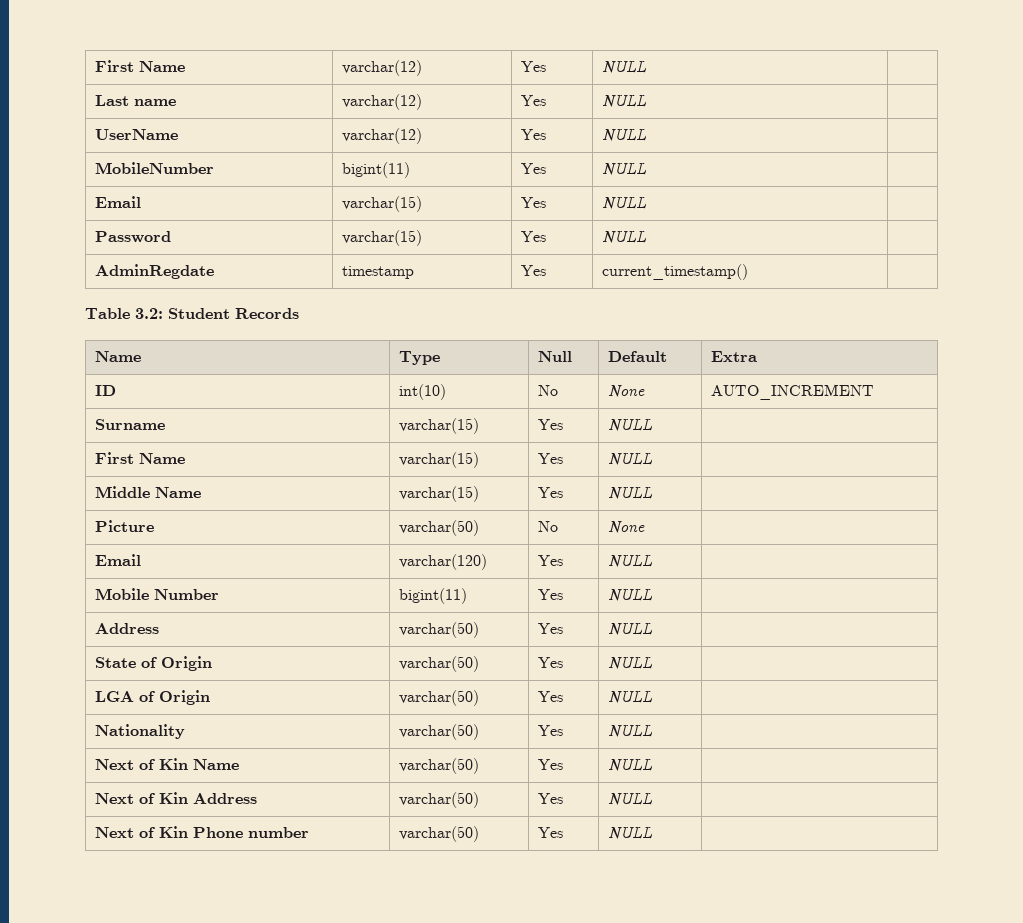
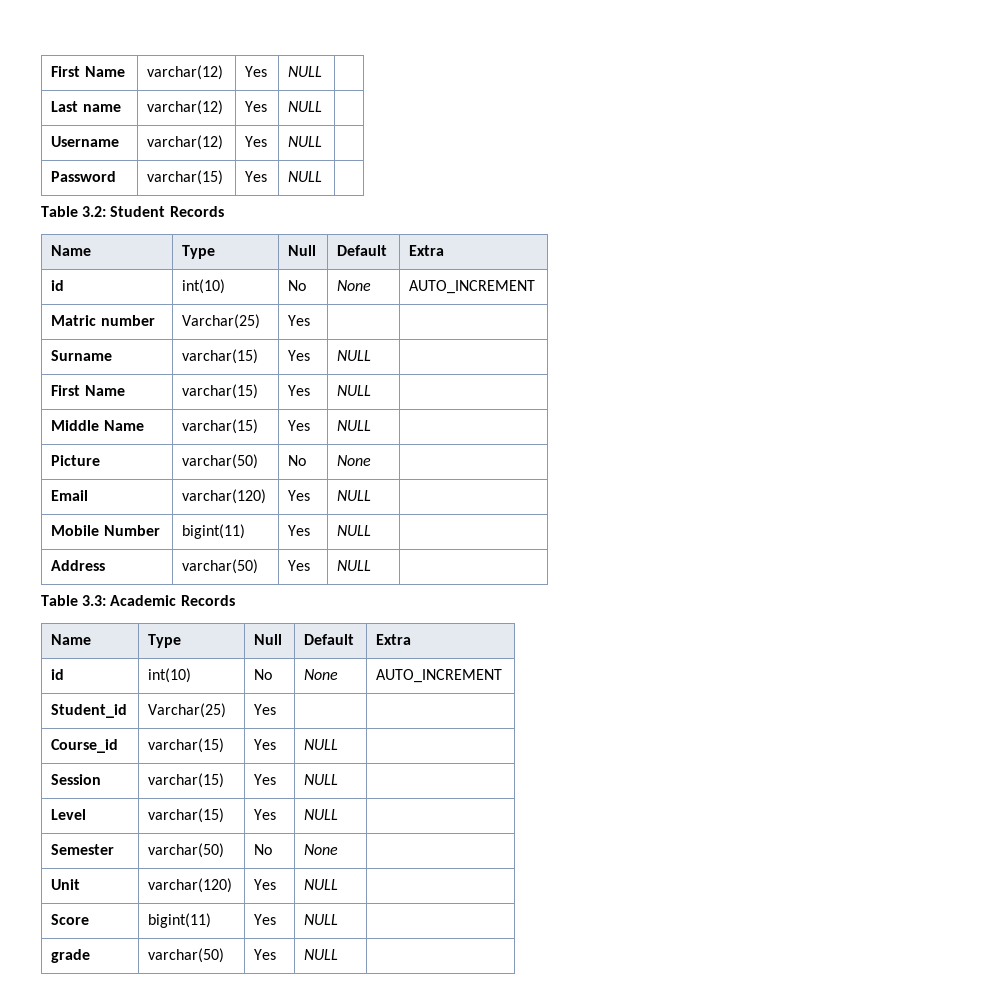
[94,129,178,140] [341,128,422,144] [520,129,546,140] [601,129,646,142] [94,162,214,174] [341,162,410,178] [520,163,546,174] [601,163,646,176] [94,196,141,208] [341,196,422,212] [520,197,546,208] [601,197,646,210] UserName | varchar(12) | Yes | NULL | // MobileNumber | bigint(11) | Yes | NULL | // Email | varchar(15) | Yes | NULL | -> [51,136,120,147] [147,135,224,150] [245,136,268,147] [288,136,323,147] Username | varchar(12) | Yes | NULL |
[94,264,214,279] [341,266,414,279] [520,265,546,276] [601,264,748,280] // AdminRegdate | timestamp | Yes | current_timestamp() | -> (323, 176) none
[94,385,116,396] [398,384,446,400] [537,385,558,396] [607,385,645,398] [710,384,874,400] ID | int(10) | No | None | AUTO_INCREMENT -> [51,280,65,291] [182,279,226,294] [288,280,307,291] [337,280,372,291] [409,280,536,294] [51,315,155,326] [182,314,261,329] [288,315,311,326] id | int(10) | No | None | AUTO_INCREMENT // Matric number | Varchar(25) | Yes | |
[94,656,212,671] [398,656,479,672] [537,657,563,668] [607,657,652,670] [94,690,210,705] [398,690,479,706] [537,691,563,702] [607,691,652,704] [94,724,185,739] [398,724,479,740] [537,725,563,736] [607,725,652,738] [94,758,239,770] [398,758,479,774] [537,759,563,770] [607,759,652,772] [94,792,257,804] [398,792,479,808] [537,793,563,804] [607,793,652,806] [94,826,309,838] // State of Origin | varchar(50) | Yes | NULL | // LGA of Origin | varchar(50) | Yes | NULL | // Nationality | varchar(50) | Yes | NULL | // Next of Kin Name | varchar(50) | Yes | NULL | // Next of Kin Address | varchar(50) | Yes | NULL | // Next of Kin Phone number -> [41,595,235,606] [51,634,92,645] [148,634,182,648] [254,634,283,645] [304,634,355,645] [376,634,412,645] [51,669,65,680] [148,668,192,683] [254,669,273,680] [304,669,339,680] [376,669,503,683] [51,704,128,718] [148,703,227,718] [254,704,277,715] [51,739,119,753] [148,738,225,753] [254,739,277,750] [304,739,339,750] [51,774,102,785] [148,773,225,788] [254,774,277,785] [304,774,339,785] [51,809,87,820] [148,808,225,823] [254,809,277,820] [304,809,339,820] [51,844,115,855] [148,843,225,858] [254,844,273,855] [304,844,339,855] [51,879,81,890] [148,878,233,893] [254,879,277,890] [304,879,339,890] [51,914,90,925] [148,913,212,928] [254,914,277,925] [304,914,339,925] [51,949,91,963] // Table 3.3: Academic Records // Name | Type | Null | Default | Extra // id | int(10) | No | None | AUTO_INCREMENT // Student_id | Varchar(25) | Yes | | // Course_id | varchar(15) | Yes | NULL | // Session | varchar(15) | Yes | NULL | // Level | varchar(15) | Yes | NULL | // Semester | varchar(50) | No | None | // Unit | varchar(120) | Yes | NULL | // Score | bigint(11) | Yes | NULL | // grade

